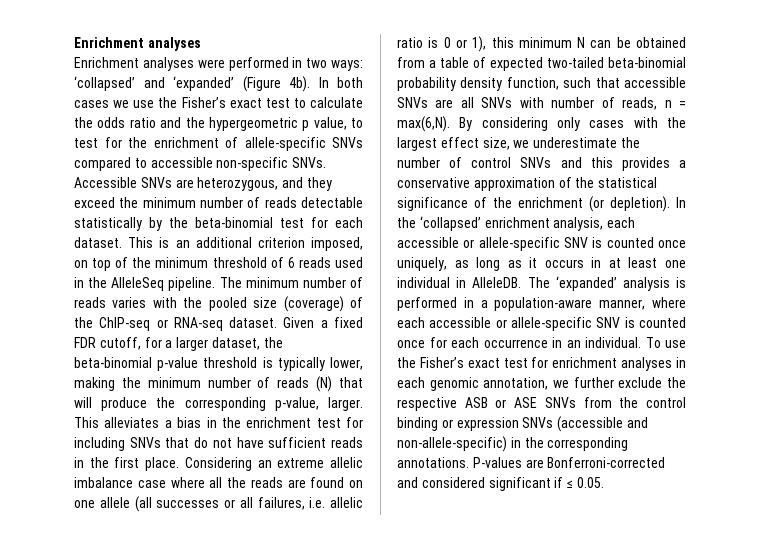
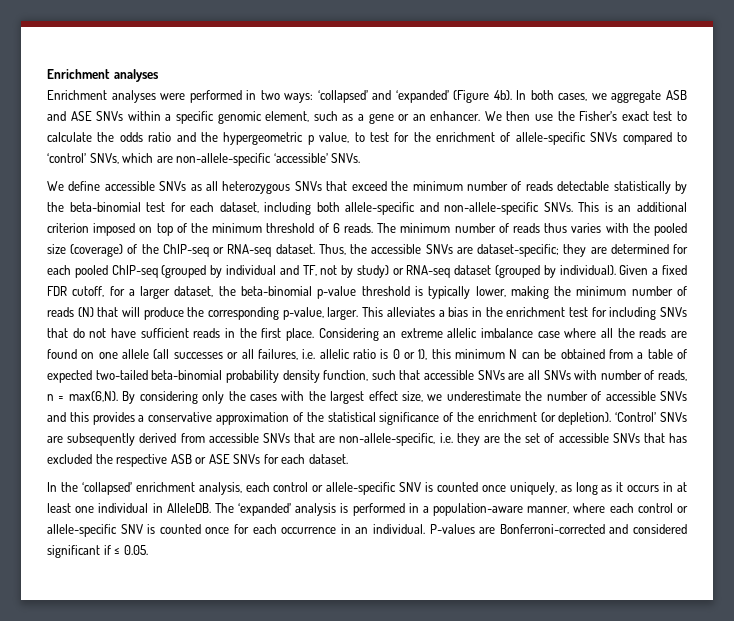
[74,100,130,108] cases we -> [558,90,688,103] [47,111,531,124] cases, we aggregate ASB and ASE SNVs within a specific genomic element, such as a gene or an enhancer. We then
[150,157,327,171] [74,177,332,191] accessible non-specific SNVs. Accessible SNVs are heterozygous, and they -> [47,153,361,166] [47,181,348,194] ‘control’ SNVs, which are non-allele-specific ‘accessible’ SNVs. // We define accessible SNVs as all heterozygous SNVs that
[74,237,122,248] dataset. -> [219,202,573,215] dataset, including both allele-specific and non-allele-specific SNVs.
[311,237,363,251] imposed, -> [93,223,136,236] imposed
[298,257,363,268] [74,277,216,291] reads used in the AlleleSeq pipeline. -> [343,223,373,233] reads.
(106, 302) none -> [544,223,568,233] thus
(278, 322) none -> [318,244,689,257] [47,265,616,278] Thus, the accessible SNVs are dataset-specific; they are determined for each pooled ChIP-seq (grouped by individual and TF, not by study) or RNA-seq dataset (grouped by individual).
(580, 124) none -> [228,391,246,401] the
[471,157,512,168] control -> [605,391,656,401] accessible
(670, 204) none -> [615,412,687,422] [47,433,687,446] [47,454,348,467] ‘Control’ SNVs are subsequently derived from accessible SNVs that are non-allele-specific, i.e. they are the set of accessible SNVs that has excluded the respective ASB or ASE SNVs for each dataset. //
[397,237,459,248] accessible -> [273,482,309,492] control
[429,317,492,328] accessible -> [637,503,673,513] control
[645,337,686,348] [397,357,686,371] [397,377,686,391] [397,397,686,411] [397,416,648,432] [397,436,629,452] [397,457,469,468] To use the Fisher’s exact test for enrichment analyses in each genomic annotation, we further exclude the respective ASB or ASE SNVs from the control binding or expression SNVs (accessible and non-allele-specific) in the corresponding annotations. -> (425, 529) none

